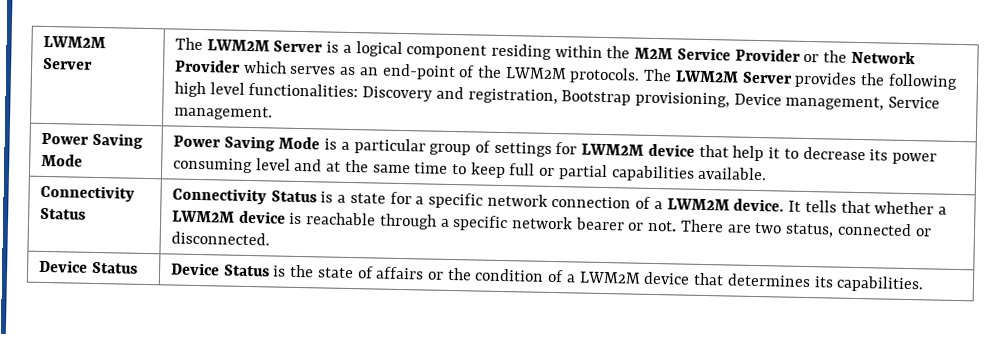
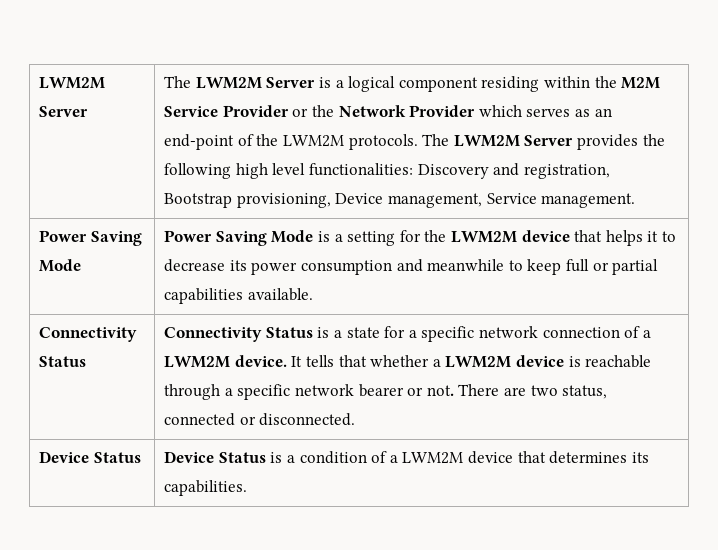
[353,138,765,162] particular group of settings for LWM2M device that help -> [347,230,643,246] setting for the LWM2M device that helps
[172,157,449,174] consuming level and at the same time -> [301,259,505,275] consumption and meanwhile
[289,264,472,281] the state of affairs or the -> [287,455,296,463] a

